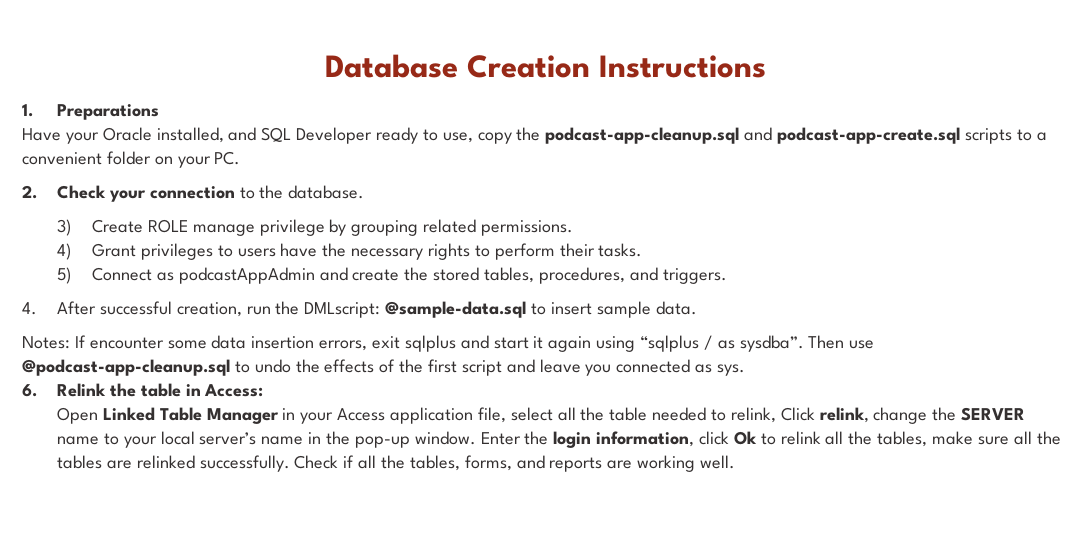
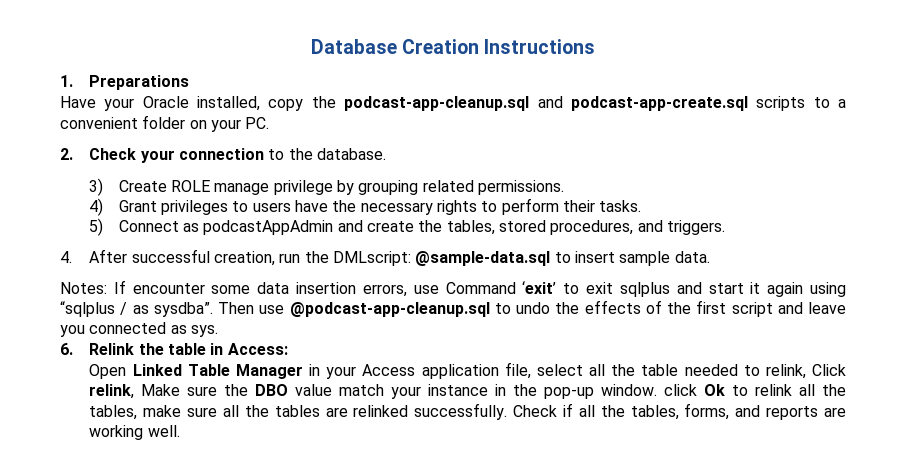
[228,127,473,144] and SQL Developer ready to use, -> (261, 103) none
[433,267,535,283] stored tables, -> [446,220,546,235] tables, stored
(368, 345) none -> [413,281,580,294] use Command ‘exit’ to
[873,407,1026,424] [57,431,695,448] change the SERVER name to your local server’s name in the pop-up window. Enter the login information, -> [141,384,658,399] Make sure the DBO value match your instance in the pop-up window.

